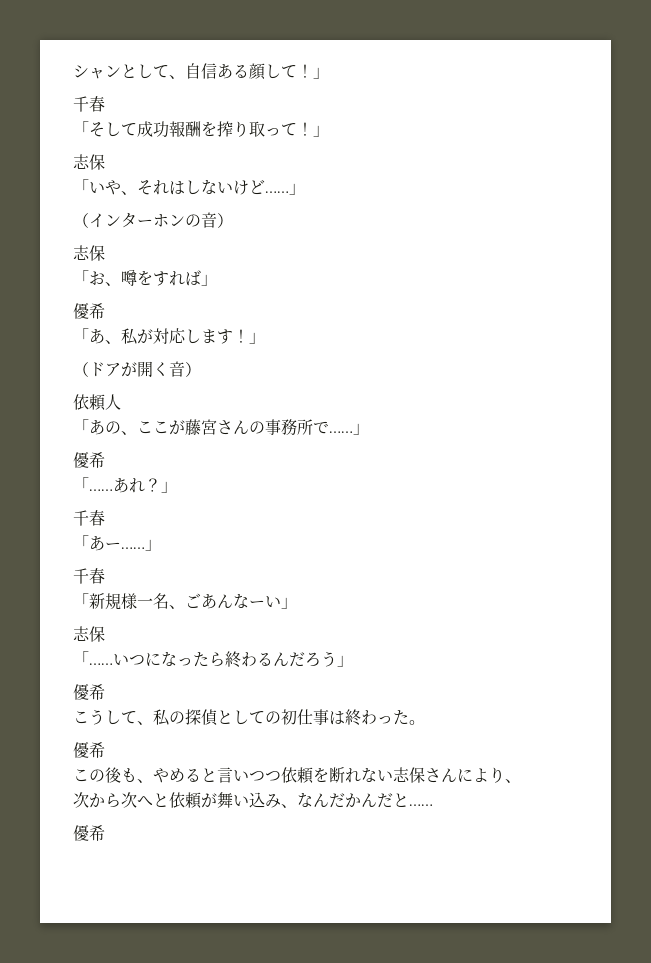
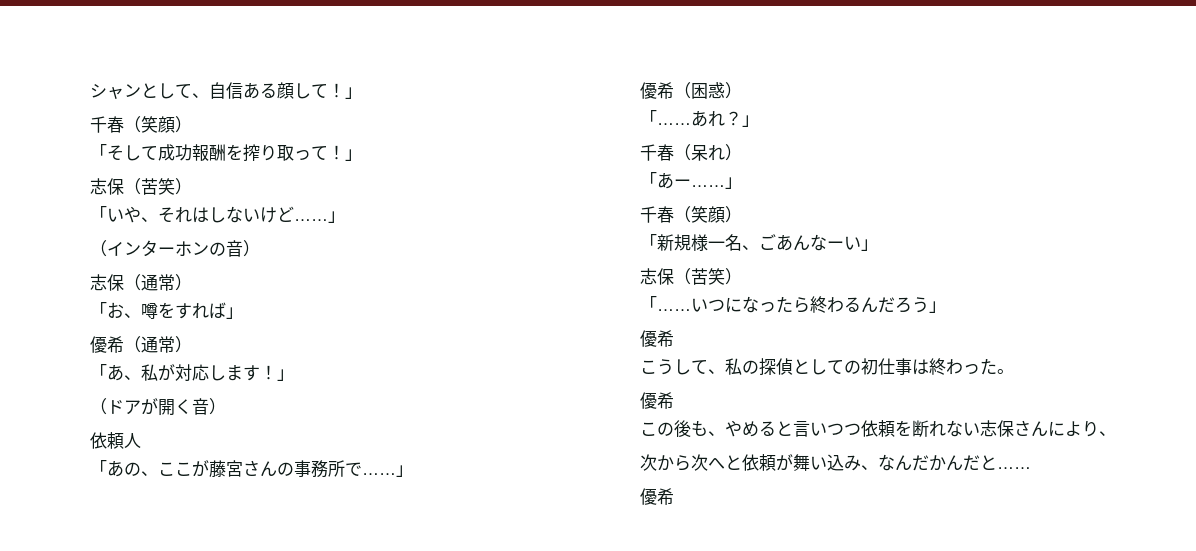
(105, 104) none -> [124,116,192,133] （笑顔）
(105, 162) none -> [124,178,192,195] （苦笑）
(105, 253) none -> [124,274,192,291] （通常）
(105, 311) none -> [124,336,192,353] （通常）
(105, 460) none -> [674,82,742,99] （困惑）
(105, 518) none -> [674,144,742,161] （呆れ）
(105, 576) none -> [674,206,742,223] （笑顔）
(105, 634) none -> [674,268,742,285] （苦笑）

